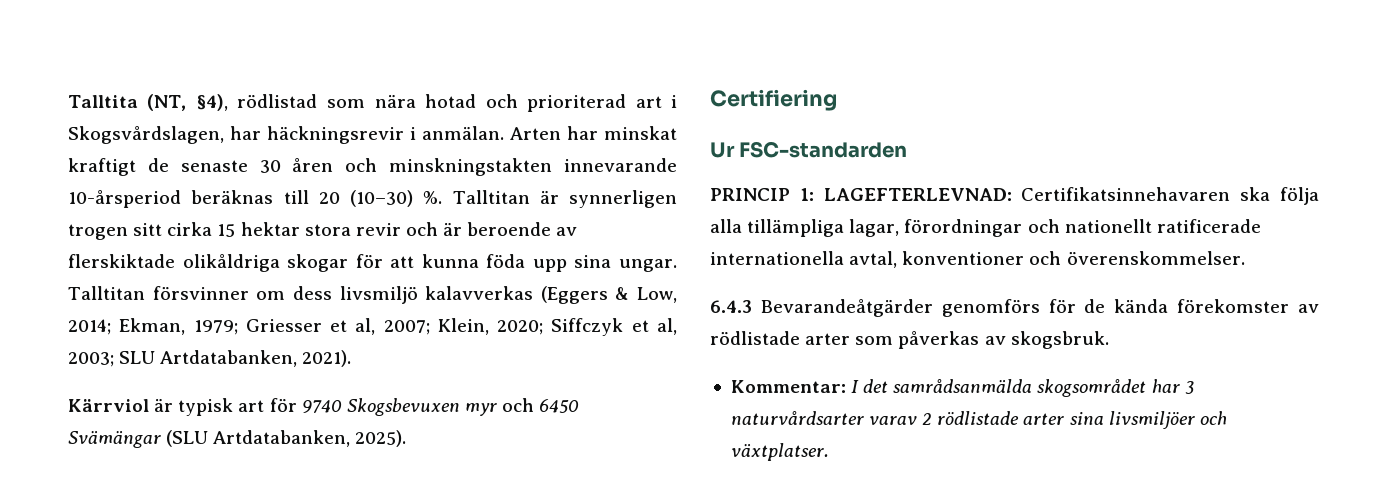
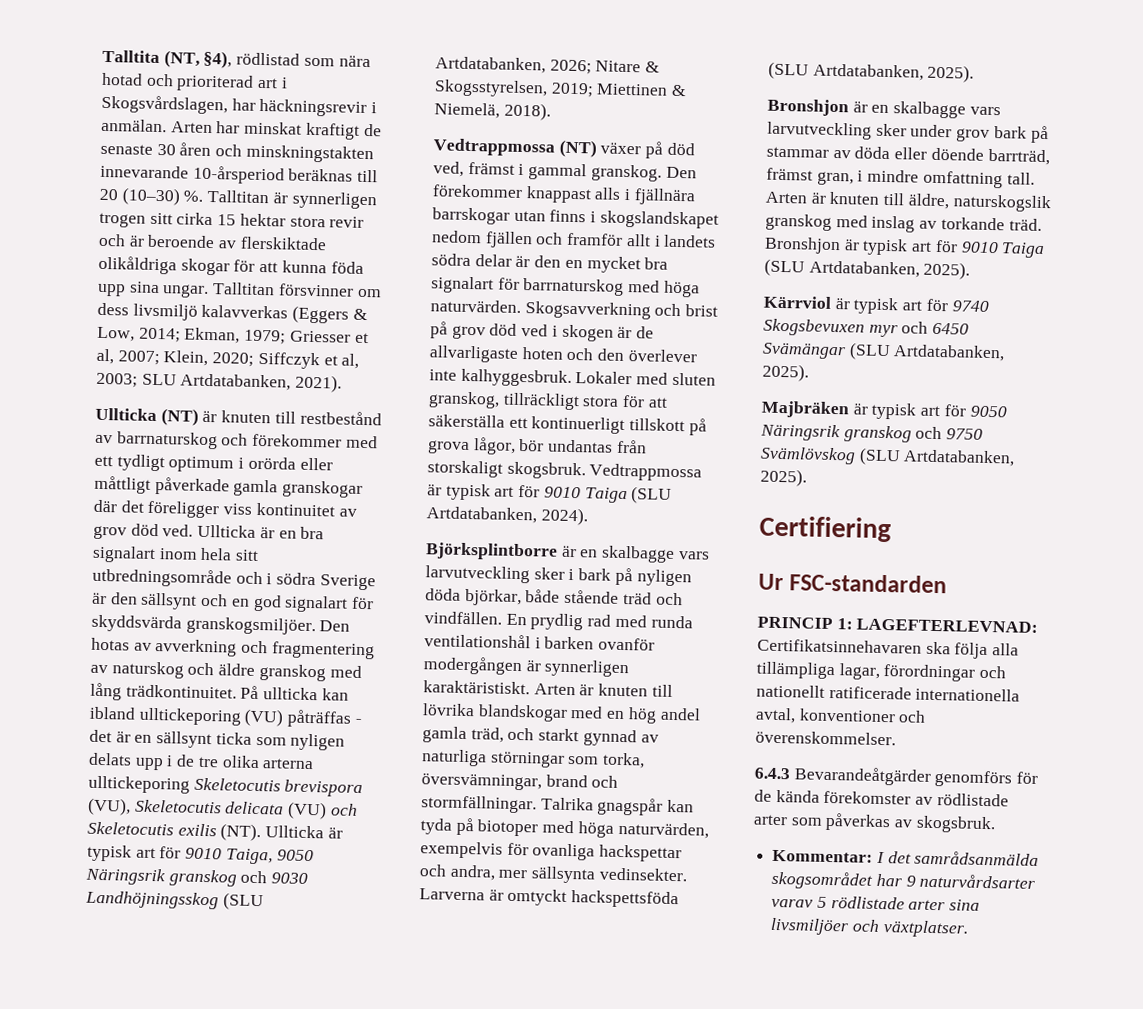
(352, 358) none -> [95,407,382,426] [95,431,378,450] [94,454,333,473] [94,475,364,498] [93,499,357,519] [93,523,325,540] [92,545,260,564] [92,567,376,591] [92,592,375,613] [91,614,351,636] [91,637,375,660] [90,661,362,682] [90,682,349,701] [89,706,362,728] [89,729,346,751] [88,752,315,771] [88,775,364,798] [87,797,358,820] [87,821,343,842] [87,844,314,865] [85,867,309,887] [85,890,264,911] [435,56,661,75] [434,79,688,98] [434,102,551,121] [433,138,695,159] [433,161,697,182] [432,184,696,206] [432,207,719,229] [432,230,717,249] [431,253,669,274] [431,276,700,298] [430,299,719,320] [430,321,655,342] [429,345,697,363] [429,368,716,387] [428,391,668,411] [428,414,707,436] [427,437,647,455] [427,460,703,482] [427,483,673,504] [426,506,588,526] [425,542,710,563] [425,565,692,587] [425,588,683,607] [424,611,693,631] [424,633,656,651] [423,656,631,678] [423,680,673,697] [422,703,701,724] [422,726,659,747] [421,749,646,769] [421,773,619,791] [421,795,695,816] [420,817,709,839] [420,841,683,863] [419,864,688,884] [419,888,680,909] [768,61,975,83] [767,98,1001,119] [767,121,1049,144] [766,146,1050,166] [766,167,1035,189] [765,191,1052,213] [765,213,1042,233] [764,236,1046,259] [764,258,971,280] // Ullticka (NT) är knuten till restbestånd av barrnaturskog och förekommer med ett tydligt optimum i orörda eller måttligt påverkade gamla granskogar där det föreligger viss kontinuitet av grov död ved. Ullticka är en bra signalart inom hela sitt utbredningsområde och i södra Sverige är den sällsynt och en god signalart för skyddsvärda granskogsmiljöer. Den hotas av avverkning och fragmentering av naturskog och äldre granskog med lång trädkontinuitet. På ullticka kan ibland ulltickeporing (VU) påträffas - det är en sällsynt ticka som nyligen delats upp i de tre olika arterna ulltickeporing Skeletocutis brevispora (VU), Skeletocutis delicata (VU) och Skeletocutis exilis (NT). Ullticka är typisk art för 9010 Taiga, 9050 Näringsrik granskog och 9030 Landhöjningsskog (SLU Artdatabanken, 2026; Nitare & Skogsstyrelsen, 2019; Miettinen & Niemelä, 2018). // Vedtrappmossa (NT) växer på död ved, främst i gammal granskog. Den förekommer knappast alls i fjällnära barrskogar utan finns i skogslandskapet nedom fjällen och framför allt i landets södra delar är den en mycket bra signalart för barrnaturskog med höga naturvärden. Skogsavverkning och brist på grov död ved i skogen är de allvarligaste hoten och den överlever inte kalhyggesbruk. Lokaler med sluten granskog, tillräckligt stora för att säkerställa ett kontinuerligt tillskott på grova lågor, bör undantas från storskaligt skogsbruk. Vedtrappmossa är typisk art för 9010 Taiga (SLU Artdatabanken, 2024). // Björksplintborre är en skalbagge vars larvutveckling sker i bark på nyligen döda björkar, både stående träd och vindfällen. En prydlig rad med runda ventilationshål i barken ovanför modergången är synnerligen karaktäristiskt. Arten är knuten till lövrika blandskogar med en hög andel gamla träd, och starkt gynnad av naturliga störningar som torka, översvämningar, brand och stormfällningar. Talrika gnagspår kan tyda på biotoper med höga naturvärden, exempelvis för ovanliga hackspettar och andra, mer sällsynta vedinsekter. Larverna är omtyckt hackspettsföda (SLU Artdatabanken, 2025). // Bronshjon är en skalbagge vars larvutveckling sker under grov bark på stammar av döda eller döende barrträd, främst gran, i mindre omfattning tall. Arten är knuten till äldre, naturskogslik granskog med inslag av torkande träd. Bronshjon är typisk art för 9010 Taiga (SLU Artdatabanken, 2025).
(407, 438) none -> [761,400,1007,420] [760,423,984,443] [760,446,1016,467] [760,468,807,487] // Majbräken är typisk art för 9050 Näringsrik granskog och 9750 Svämlövskog (SLU Artdatabanken, 2025).
[1184,381,1194,394] 3 -> [905,875,916,887] 9
[922,413,933,425] 2 -> [816,896,827,908] 5

